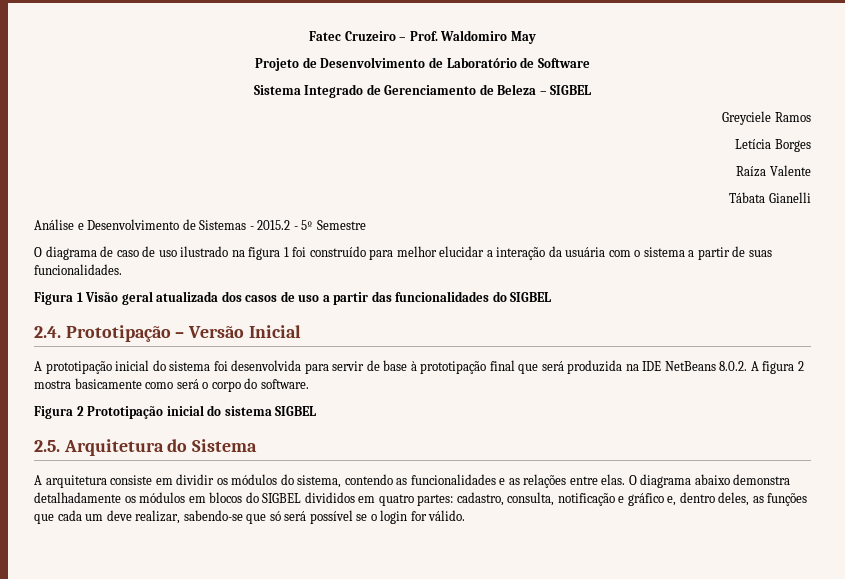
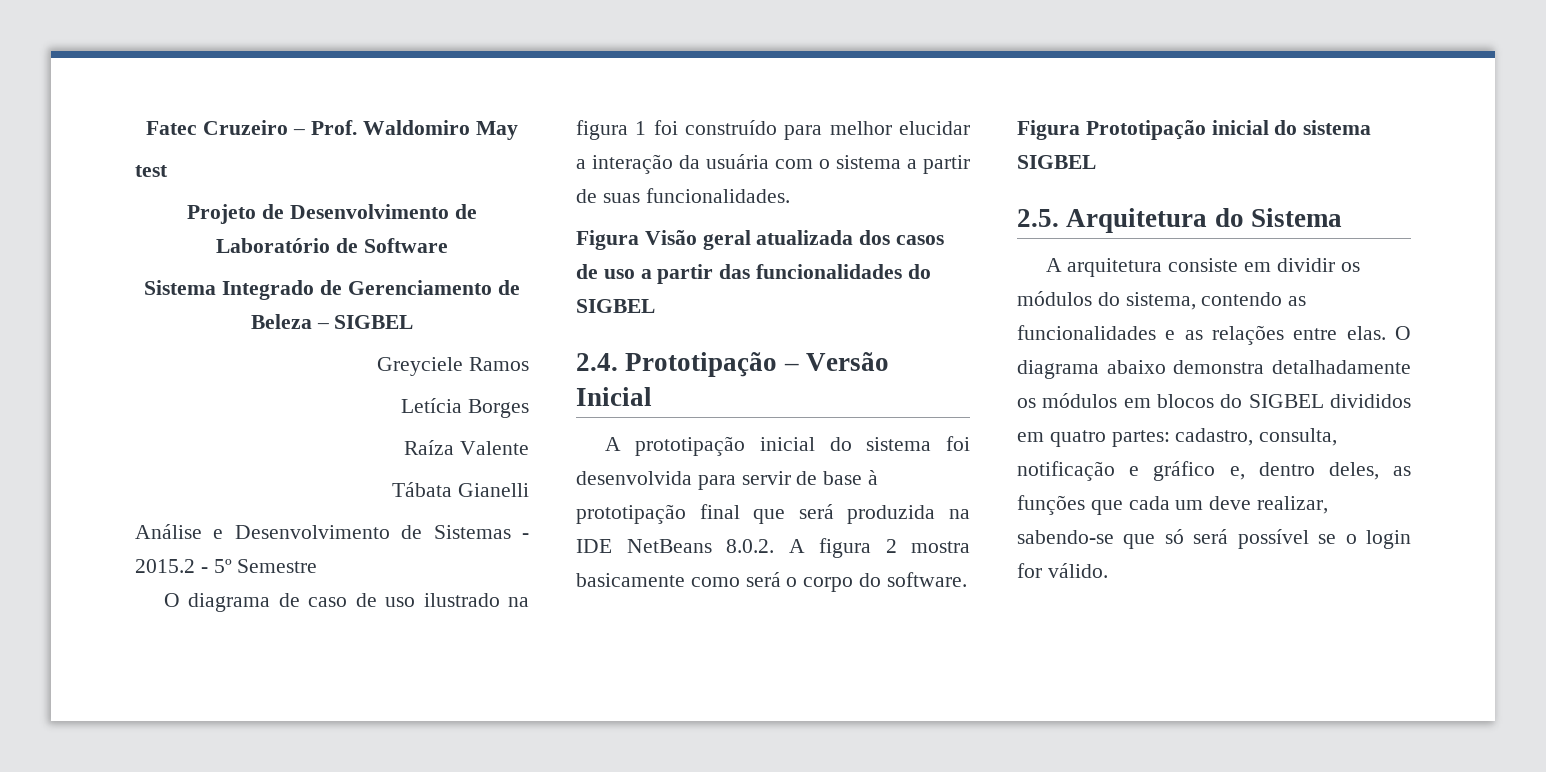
(536, 37) none -> [135,165,168,177] // test
[76,292,83,302] 1 -> (639, 240) none
[76,406,84,416] 2 -> (1080, 130) none

